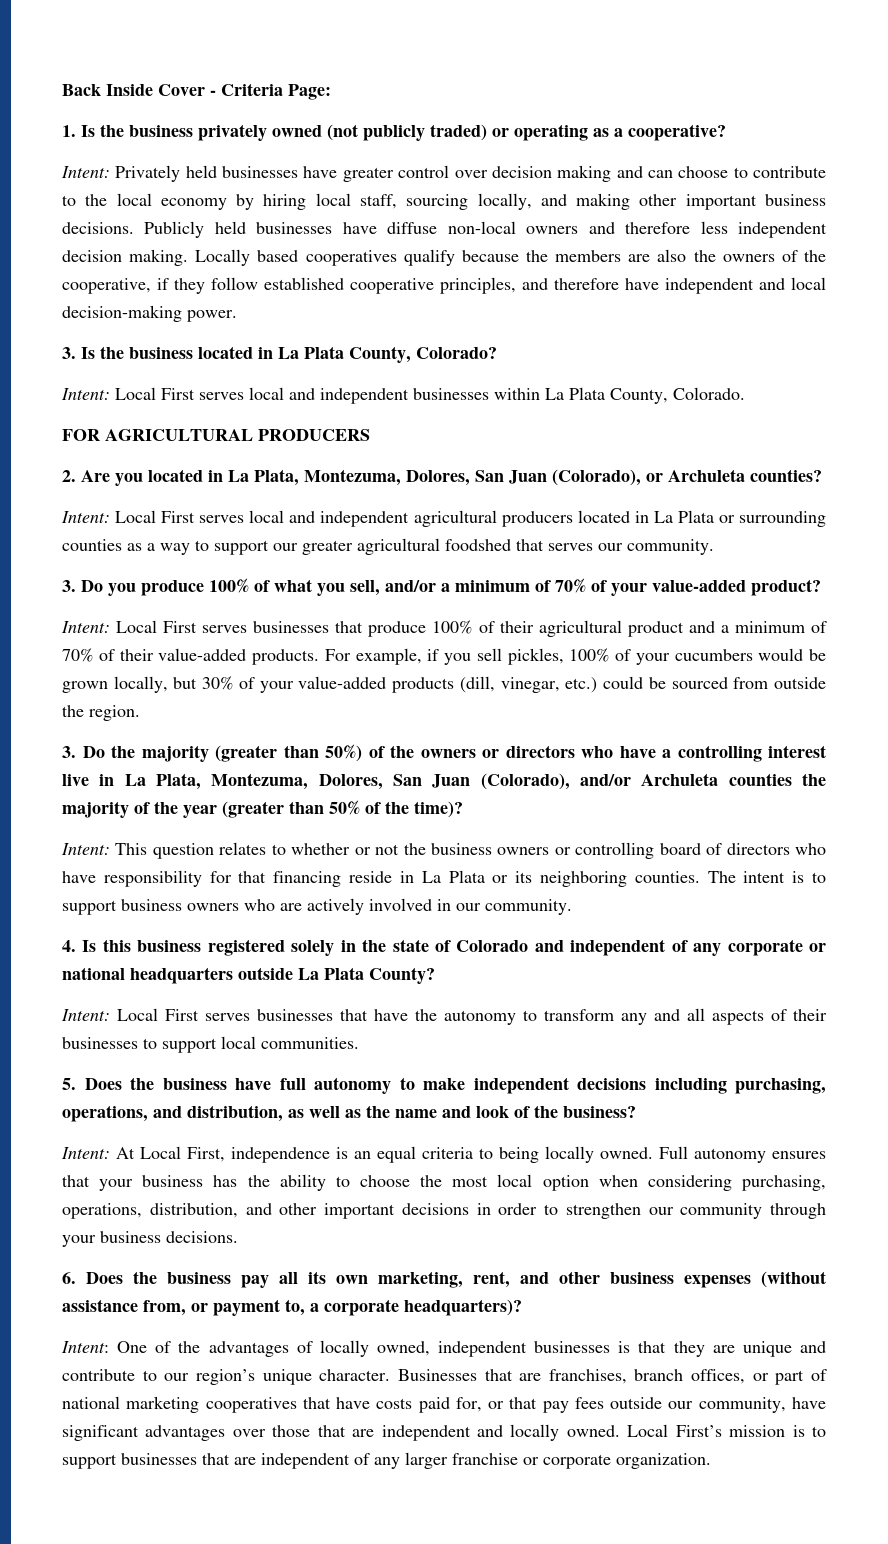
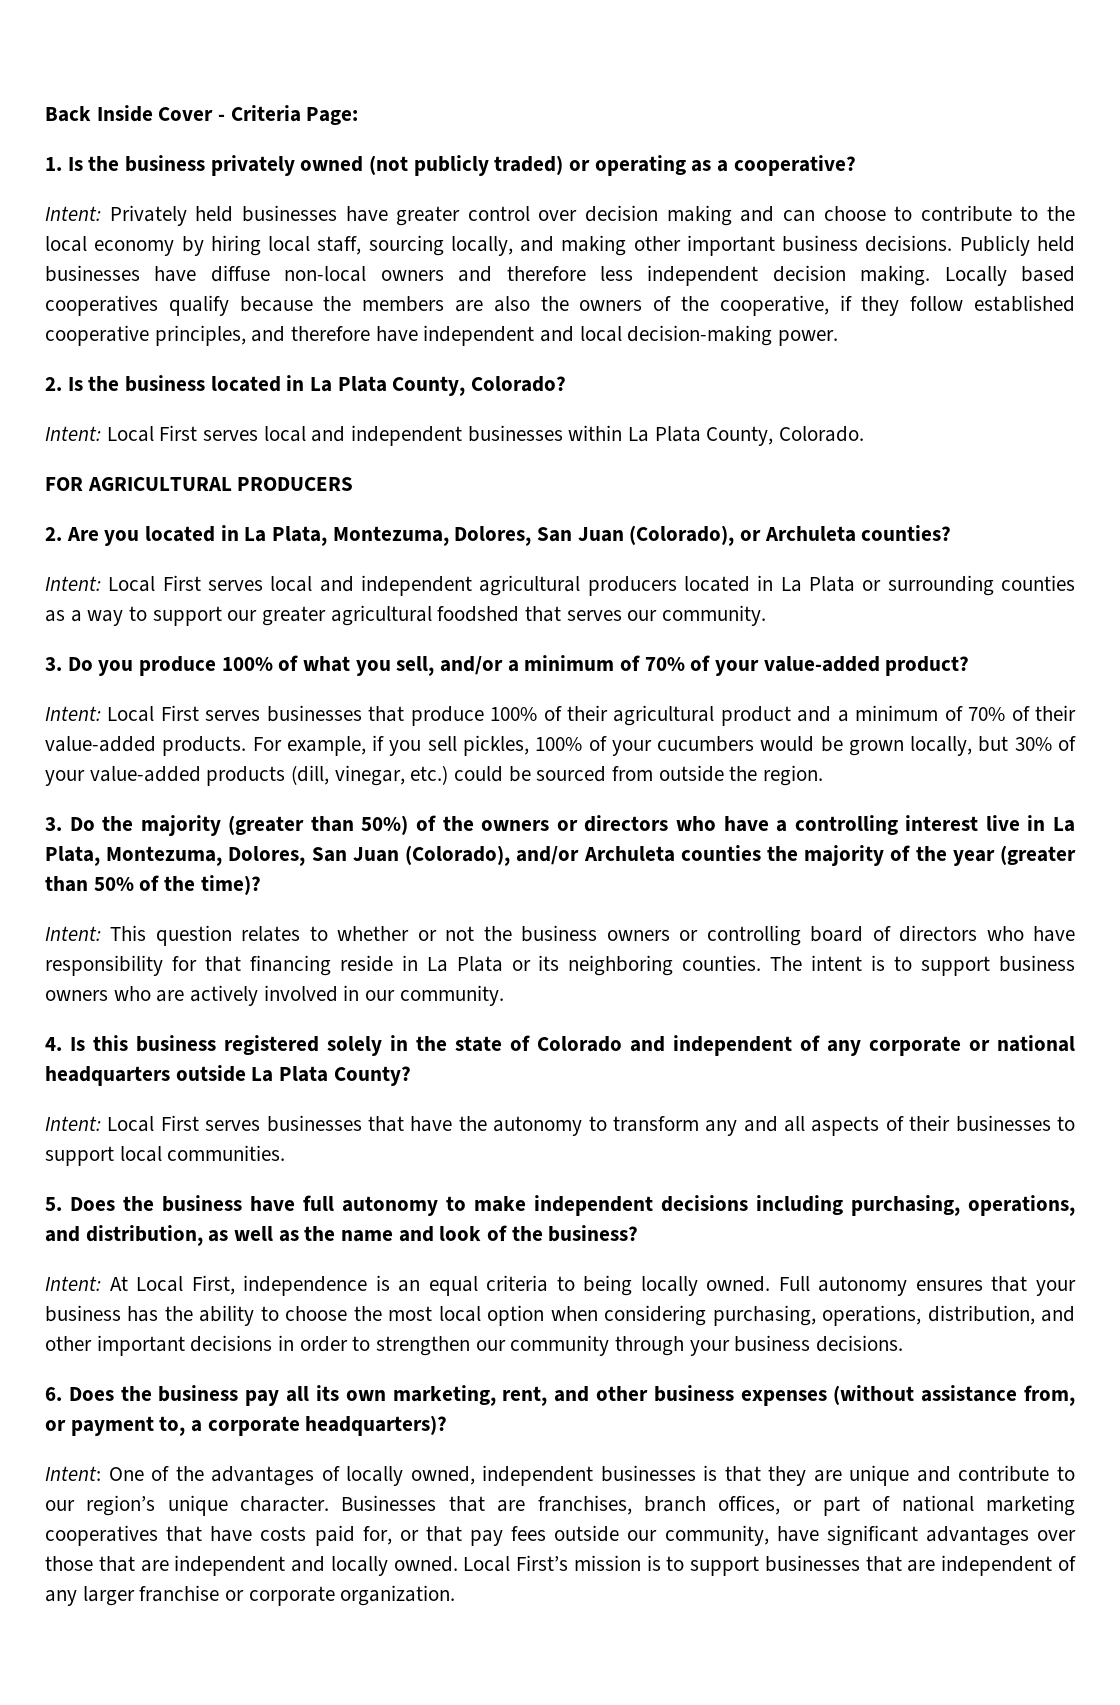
[62,347,76,359] 3. -> [45,377,62,391] 2.

